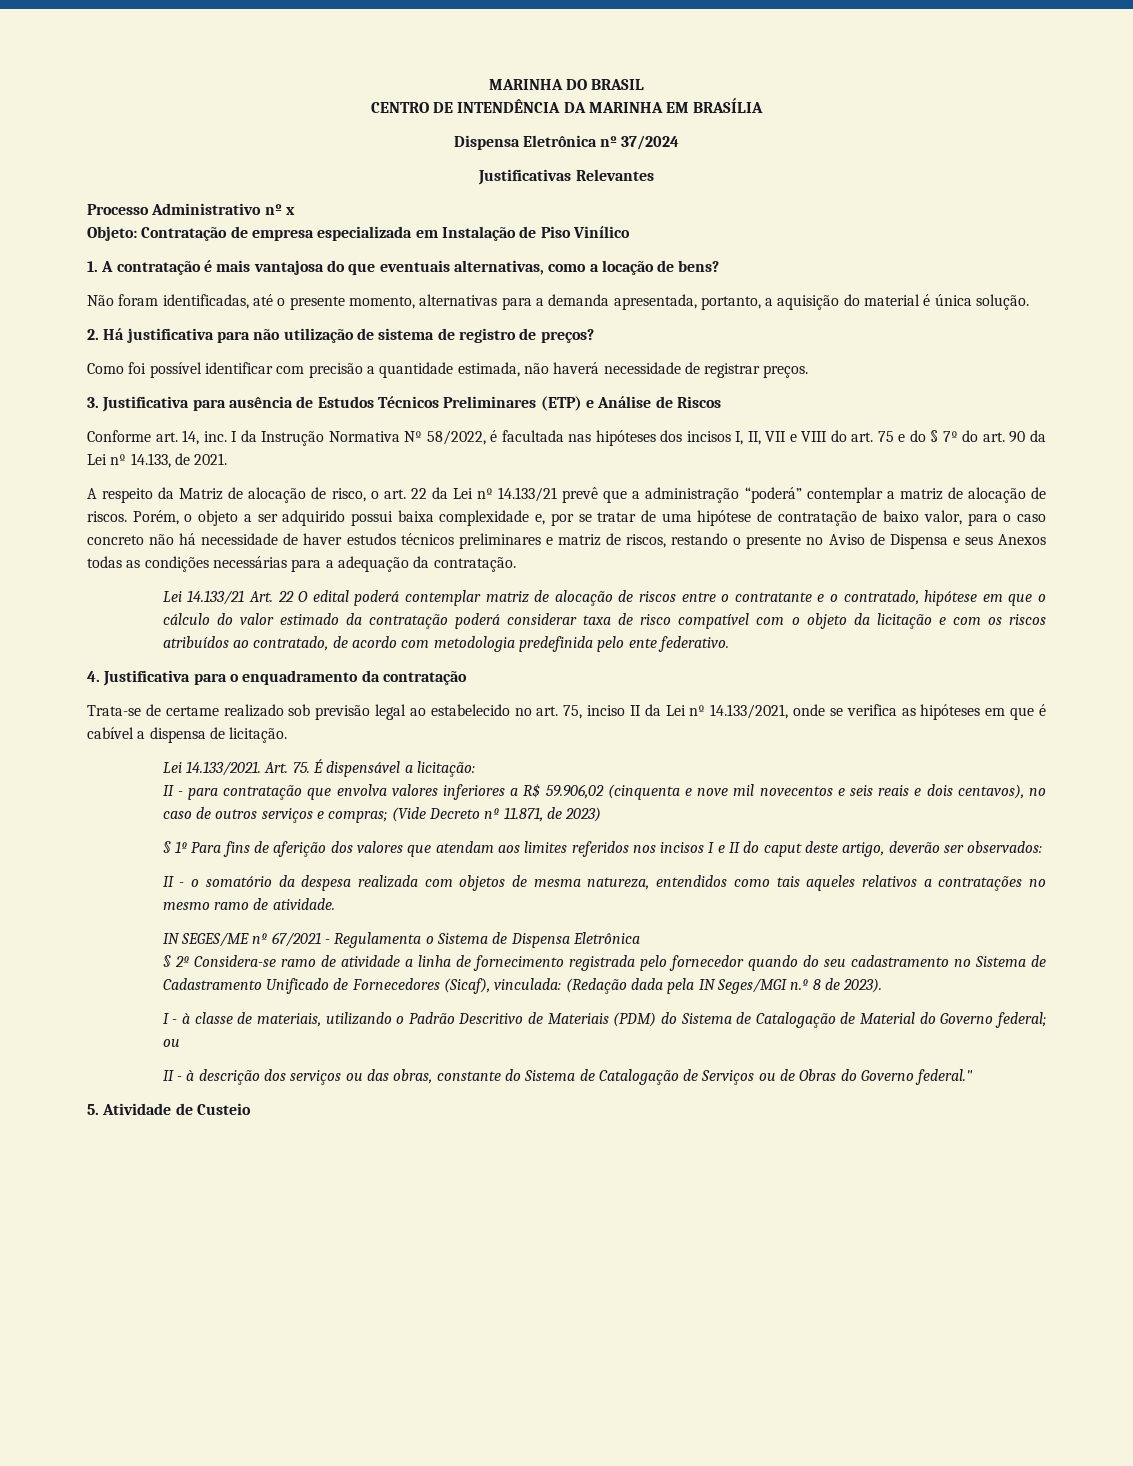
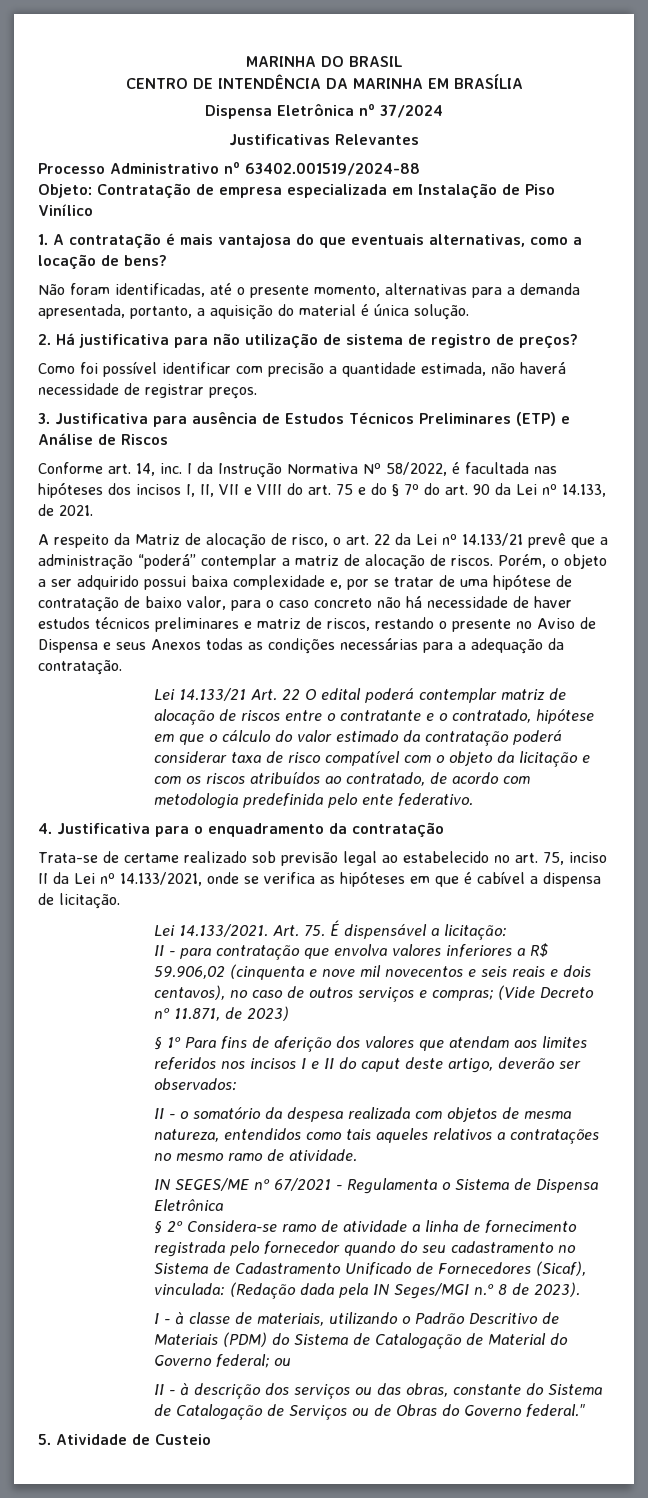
[285,207,295,215] x -> [245,162,420,176] 63402.001519/2024-88

